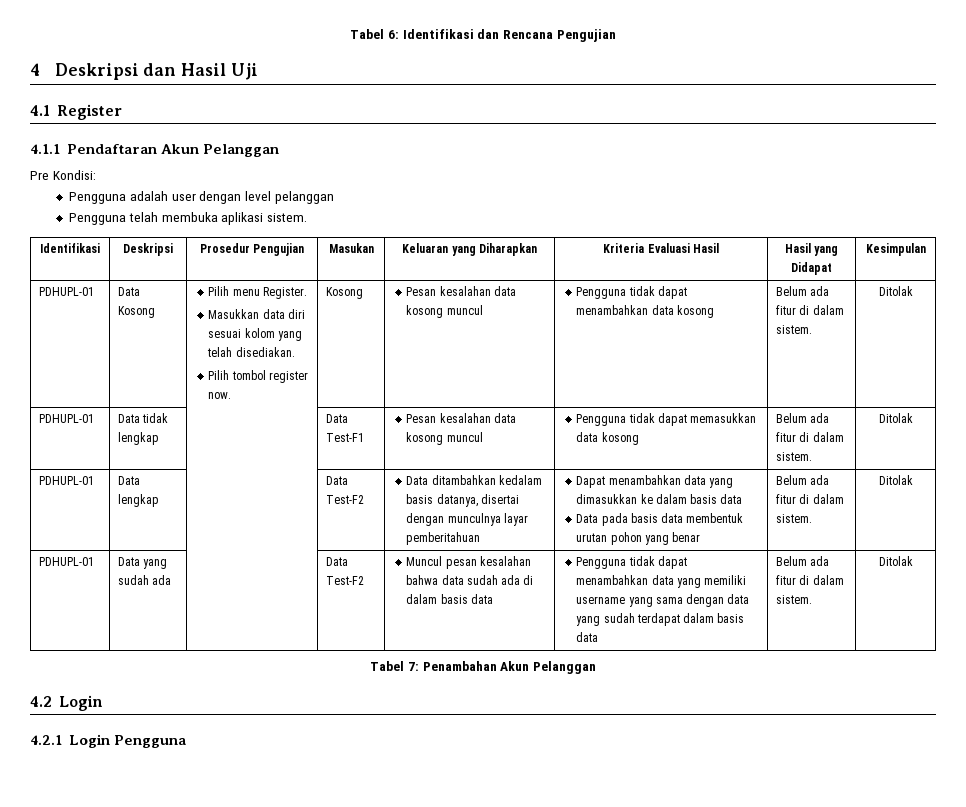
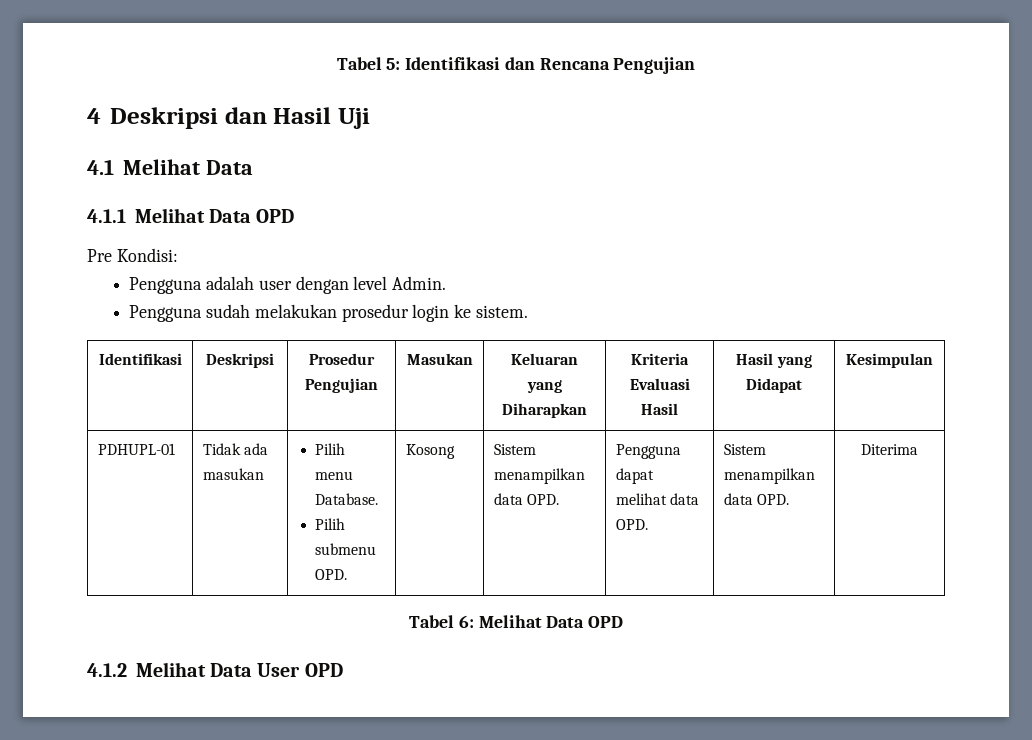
[350,29,400,39] Tabel 6: -> [336,57,401,70] Tabel 5:
[56,104,122,120] Register -> [122,159,253,175] Melihat Data
[66,144,279,157] Pendaftaran Akun Pelanggan -> [134,208,295,223] Melihat Data OPD
[274,191,334,204] [69,212,264,225] pelanggan // Pengguna telah membuka aplikasi -> [392,276,447,290] [129,304,472,322] Admin. // Pengguna sudah melakukan prosedur login ke
[118,287,141,296] [118,306,156,318] Data Kosong -> [202,443,269,455] [202,468,264,480] Tidak ada masukan
[262,287,307,299] [208,309,305,319] [208,328,302,341] [207,347,295,357] [208,370,308,383] [208,392,232,399] [326,287,364,299] [406,286,516,296] [406,305,483,318] [576,286,687,299] [576,305,714,318] [776,286,830,296] [776,305,844,315] [776,325,813,334] [878,286,913,296] [39,414,95,423] [118,413,169,423] [118,432,160,445] [326,414,349,423] [326,433,365,442] [406,413,516,423] [406,432,483,445] [576,413,757,426] [576,432,639,445] [776,413,830,423] [776,432,844,442] [776,452,813,461] [878,413,913,423] [39,476,95,485] [118,476,141,485] [118,494,160,507] [326,476,349,485] [326,495,365,504] [406,475,542,485] [406,494,519,507] [406,513,528,526] [406,532,481,545] [576,475,734,488] [576,494,743,504] [576,513,744,526] [576,532,701,545] [776,475,830,485] [776,494,844,504] [776,514,813,523] [878,475,913,485] [39,557,95,566] [118,557,168,569] [118,575,172,585] [326,557,349,566] [326,576,365,585] [406,556,531,569] [406,575,534,585] [406,594,493,604] [576,556,687,569] [576,575,747,588] [576,594,750,607] [576,613,745,626] [576,632,599,642] [776,556,830,566] [776,575,844,585] [776,595,813,604] [878,556,913,566] [370,661,596,674] [30,695,103,711] [30,734,186,748] Register. // Masukkan data diri sesuai kolom yang telah disediakan. // Pilih tombol register now. | Kosong | Pesan kesalahan data kosong muncul | Pengguna tidak dapat menambahkan data kosong | Belum ada fitur di dalam sistem. | Ditolak // PDHUPL-01 | Data tidak lengkap | | Data Test-F1 | Pesan kesalahan data kosong muncul | Pengguna tidak dapat memasukkan data kosong | Belum ada fitur di dalam sistem. | Ditolak // PDHUPL-01 | Data lengkap | | Data Test-F2 | Data ditambahkan kedalam basis datanya, disertai dengan munculnya layar pemberitahuan | Dapat menambahkan data yang dimasukkan ke dalam basis data // Data pada basis data membentuk urutan pohon yang benar | Belum ada fitur di dalam sistem. | Ditolak // PDHUPL-01 | Data yang sudah ada | | Data Test-F2 | Muncul pesan kesalahan bahwa data sudah ada di dalam basis data | Pengguna tidak dapat menambahkan data yang memiliki username yang sama dengan data yang sudah terdapat dalam basis data | Belum ada fitur di dalam sistem. | Ditolak // Tabel 7: Penambahan Akun Pelanggan // 4.2 Login // 4.2.1 Login Pengguna -> [315,493,379,505] [315,518,346,530] [315,543,377,555] [315,569,348,580] [405,444,455,459] [493,444,536,455] [493,468,585,484] [493,493,560,505] [615,444,681,459] [615,468,654,484] [615,493,700,505] [615,519,648,530] [723,444,766,455] [723,468,815,484] [723,493,790,505] [861,444,918,455] [409,615,623,628] [87,662,343,677] Database. // Pilih submenu OPD. | Kosong | Sistem menampilkan data OPD. | Pengguna dapat melihat data OPD. | Sistem menampilkan data OPD. | Diterima // Tabel 6: Melihat Data OPD // 4.1.2 Melihat Data User OPD

